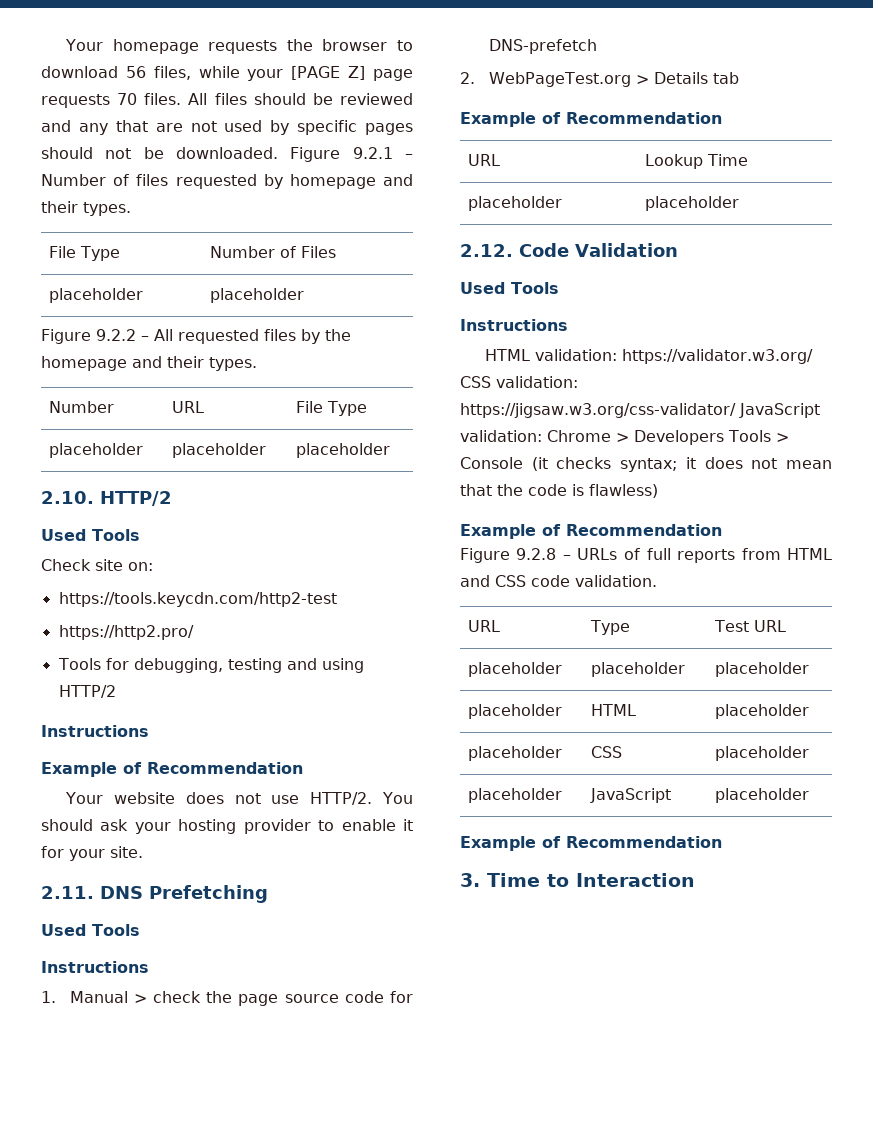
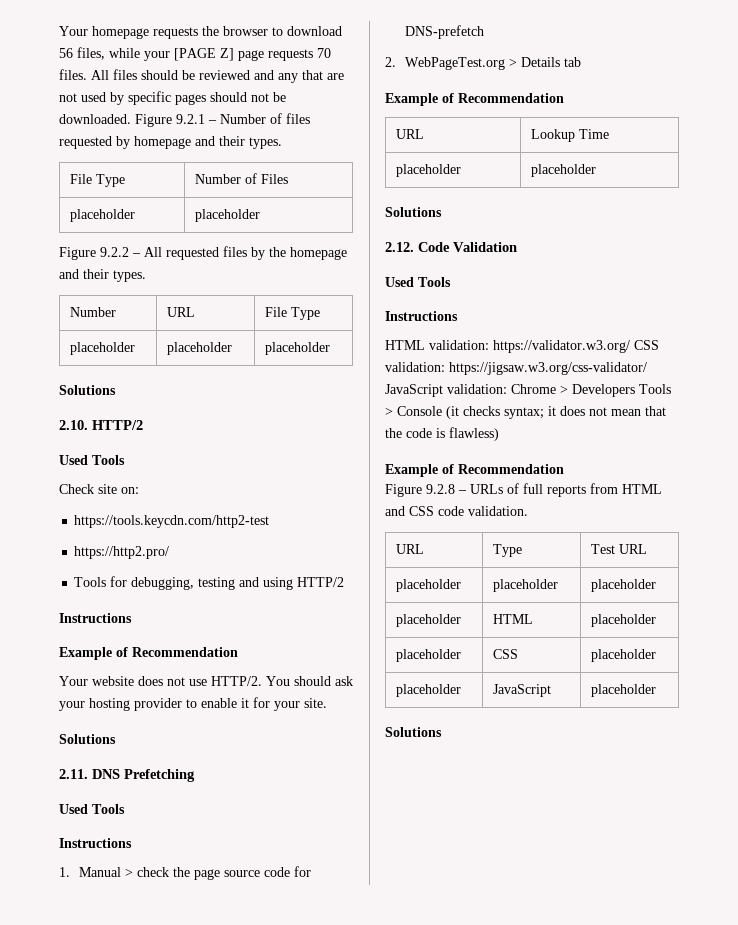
(391, 450) none -> [59,385,116,395] // Solutions
(143, 852) none -> [59,734,116,744] // Solutions
(740, 203) none -> [385,207,442,217] // Solutions
[460,836,722,851] [460,873,695,887] Example of Recommendation // 3. Time to Interaction -> [385,727,442,737] Solutions

